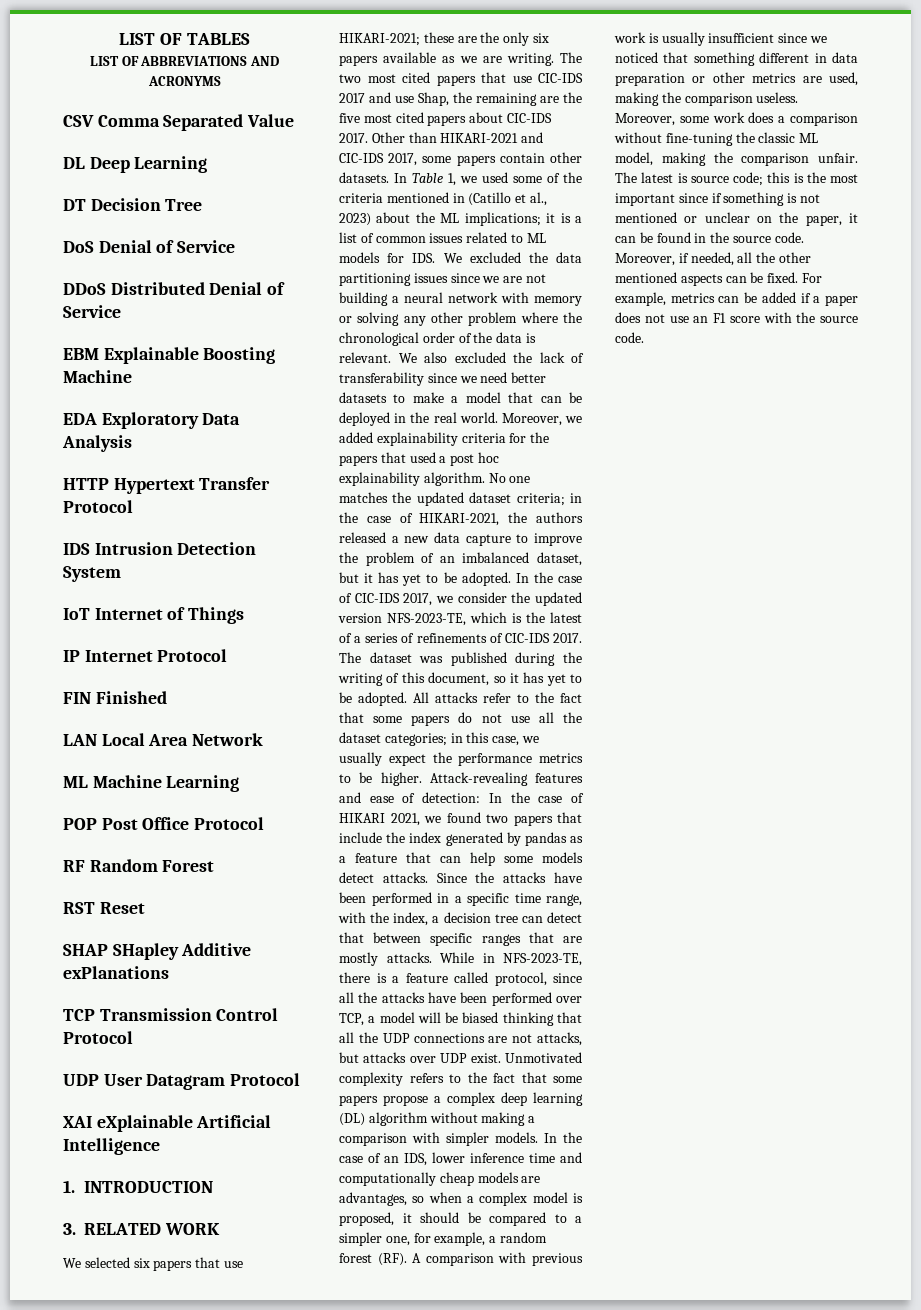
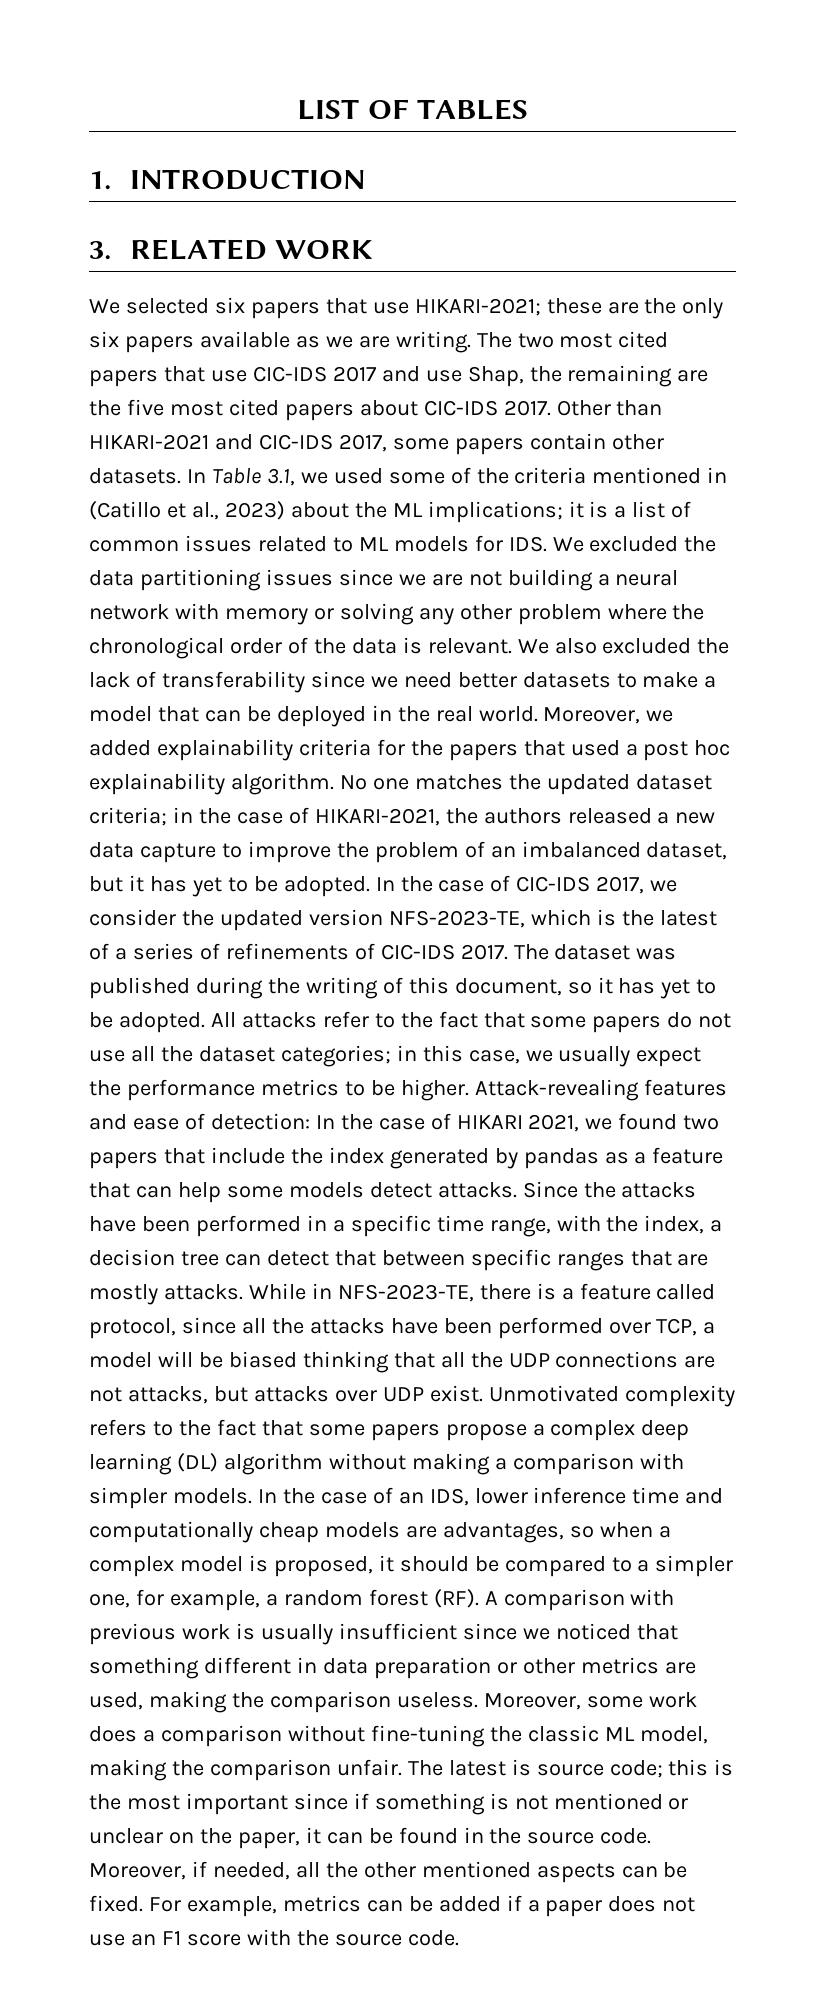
[89,56,280,66] [147,76,221,86] [63,114,295,131] [63,156,208,173] [63,198,203,211] [63,240,236,253] [63,282,286,295] [63,305,121,318] [63,347,276,364] [63,370,132,383] [63,412,241,429] [62,435,132,452] [63,477,271,494] [63,500,133,513] [63,542,257,555] [63,566,121,582] [63,607,245,624] [63,649,228,662] [63,691,167,704] [63,733,264,746] [63,775,240,792] [63,817,265,830] [63,859,215,872] [63,902,145,914] [63,943,252,960] [63,966,169,979] [63,1008,279,1021] [63,1031,133,1044] [63,1073,301,1090] [63,1115,272,1132] [63,1138,160,1155] // LIST OF ABBREVIATIONS AND ACRONYMS // CSV Comma Separated Value // DL Deep Learning // DT Decision Tree // DoS Denial of Service // DDoS Distributed Denial of Service // EBM Explainable Boosting Machine // EDA Exploratory Data Analysis // HTTP Hypertext Transfer Protocol // IDS Intrusion Detection System // IoT Internet of Things // IP Internet Protocol // FIN Finished // LAN Local Area Network // ML Machine Learning // POP Post Office Protocol // RF Random Forest // RST Reset // SHAP SHapley Additive exPlanations // TCP Transmission Control Protocol // UDP User Datagram Protocol // XAI eXplainable Artificial Intelligence -> (528, 109) none
[448,173,456,186] 1, -> [266,468,295,486] 3.1,

